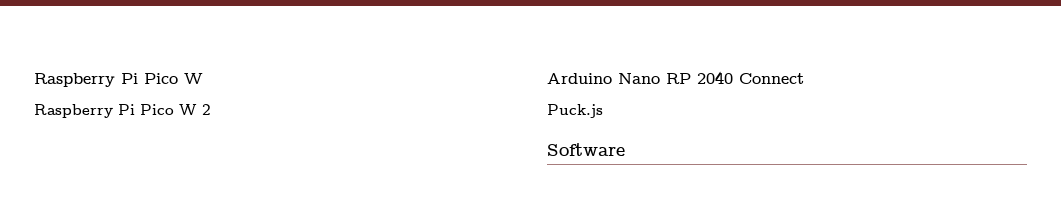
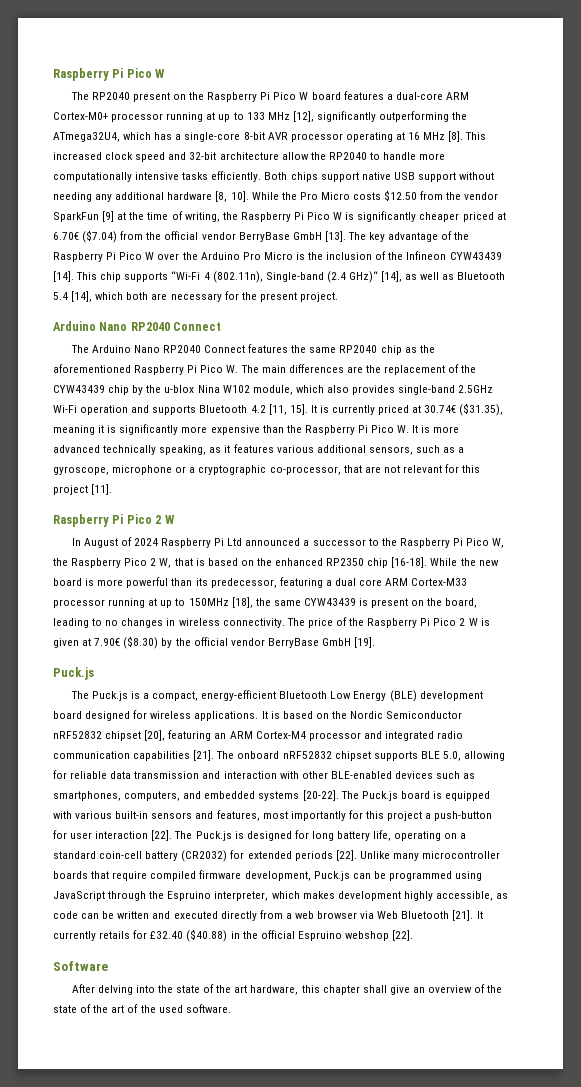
[34,104,211,118] [547,71,733,84] Raspberry Pi Pico W 2 // Arduino Nano RP 2040 -> [70,91,469,102] [53,111,468,122] [53,131,487,142] [53,152,446,162] [53,171,495,182] [53,190,499,202] [53,211,506,222] [53,230,470,243] [53,251,502,262] [53,271,506,283] [53,291,338,302] [53,321,170,331] The RP2040 present on the Raspberry Pi Pico W board features a dual-core ARM Cortex-M0+ processor running at up to 133 MHz [12], significantly outperforming the ATmega32U4, which has a single-core 8-bit AVR processor operating at 16 MHz [8]. This increased clock speed and 32-bit architecture allow the RP2040 to handle more computationally intensive tasks efficiently. Both chips support native USB support without needing any additional hardware [8, 10]. While the Pro Micro costs $12.50 from the vendor SparkFun [9] at the time of writing, the Raspberry Pi Pico W is significantly cheaper priced at 6.70€ ($7.04) from the official vendor BerryBase GmbH [13]. The key advantage of the Raspberry Pi Pico W over the Arduino Pro Micro is the inclusion of the Infineon CYW43439 [14]. This chip supports “Wi-Fi 4 (802.11n), Single-band (2.4 GHz)“ [14], as well as Bluetooth 5.4 [14], which both are necessary for the present project. // Arduino Nano RP2040
[547,104,603,118] [547,143,625,156] Puck.js // Software -> [70,344,435,355] [53,364,477,375] [53,385,494,395] [53,403,504,416] [53,424,460,435] [53,444,465,455] [53,464,481,475] [53,484,113,495] [53,514,175,527] [71,537,505,548] [53,557,499,568] [53,577,468,588] [53,597,478,608] [53,617,490,628] [53,636,376,649] [53,667,94,680] [70,690,483,702] [53,710,463,721] [53,730,464,741] [53,750,506,761] [53,770,476,779] [53,790,491,801] [53,810,493,821] [53,830,467,841] [53,850,501,862] [53,870,483,881] [53,891,509,901] [53,910,483,921] [53,929,414,942] [53,961,108,971] [71,984,503,995] [53,1004,231,1013] The Arduino Nano RP2040 Connect features the same RP2040 chip as the aforementioned Raspberry Pi Pico W. The main differences are the replacement of the CYW43439 chip by the u-blox Nina W102 module, which also provides single-band 2.5GHz Wi-Fi operation and supports Bluetooth 4.2 [11, 15]. It is currently priced at 30.74€ ($31.35), meaning it is significantly more expensive than the Raspberry Pi Pico W. It is more advanced technically speaking, as it features various additional sensors, such as a gyroscope, microphone or a cryptographic co-processor, that are not relevant for this project [11]. // Raspberry Pi Pico 2 W // In August of 2024 Raspberry Pi Ltd announced a successor to the Raspberry Pi Pico W, the Raspberry Pico 2 W, that is based on the enhanced RP2350 chip [16-18]. While the new board is more powerful than its predecessor, featuring a dual core ARM Cortex-M33 processor running at up to 150MHz [18], the same CYW43439 is present on the board, leading to no changes in wireless connectivity. The price of the Raspberry Pi Pico 2 W is given at 7.90€ ($8.30) by the official vendor BerryBase GmbH [19]. // Puck.js // The Puck.js is a compact, energy-efficient Bluetooth Low Energy (BLE) development board designed for wireless applications. It is based on the Nordic Semiconductor nRF52832 chipset [20], featuring an ARM Cortex-M4 processor and integrated radio communication capabilities [21]. The onboard nRF52832 chipset supports BLE 5.0, allowing for reliable data transmission and interaction with other BLE-enabled devices such as smartphones, computers, and embedded systems [20-22]. The Puck.js board is equipped with various built-in sensors and features, most importantly for this project a push-button for user interaction [22]. The Puck.js is designed for long battery life, operating on a standard coin-cell battery (CR2032) for extended periods [22]. Unlike many microcontroller boards that require compiled firmware development, Puck.js can be programmed using JavaScript through the Espruino interpreter, which makes development highly accessible, as code can be written and executed directly from a web browser via Web Bluetooth [21]. It currently retails for £32.40 ($40.88) in the official Espruino webshop [22]. // Software // After delving into the state of the art hardware, this chapter shall give an overview of the state of the art of the used software.

